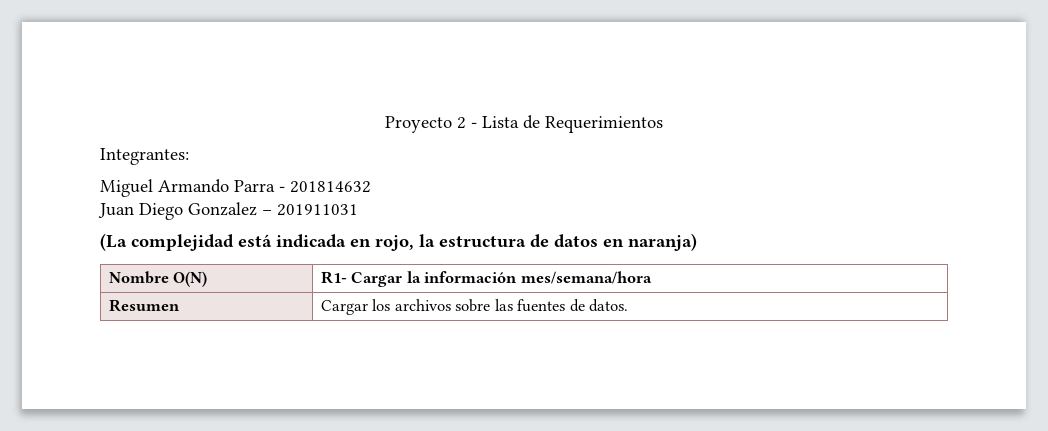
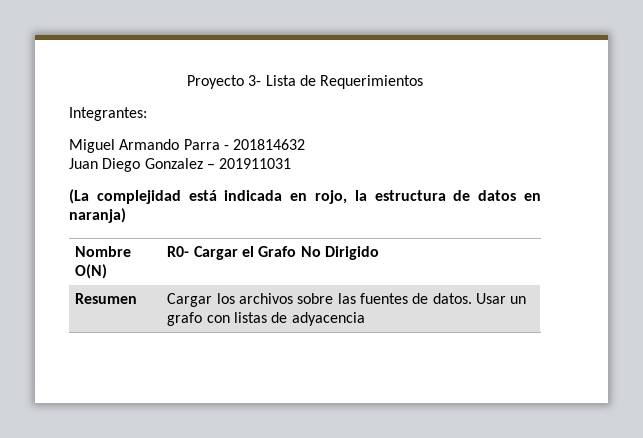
[457,117,477,129] 2 - -> [248,75,262,86] 3-
[320,271,652,287] R1- Cargar la información mes/semana/hora -> [167,246,380,260] R0- Cargar el Grafo No Dirigido
(629, 305) none -> [476,293,527,304] [167,312,365,326] Usar un grafo con listas de adyacencia

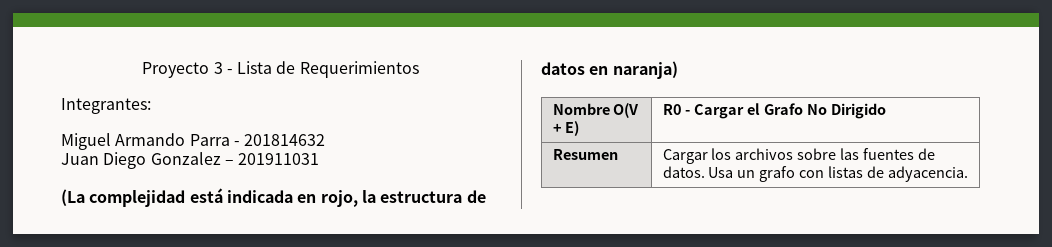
[248,75,262,86] 3- -> [213,62,233,74] 3 -
[75,264,108,279] [167,246,190,257] O(N) | R0- -> [613,103,640,118] [552,121,580,136] [662,104,691,115] O(V + E) | R0 -
[476,293,507,304] Usar -> [708,167,734,178] Usa
[291,312,365,326] adyacencia -> [887,166,968,182] adyacencia.

